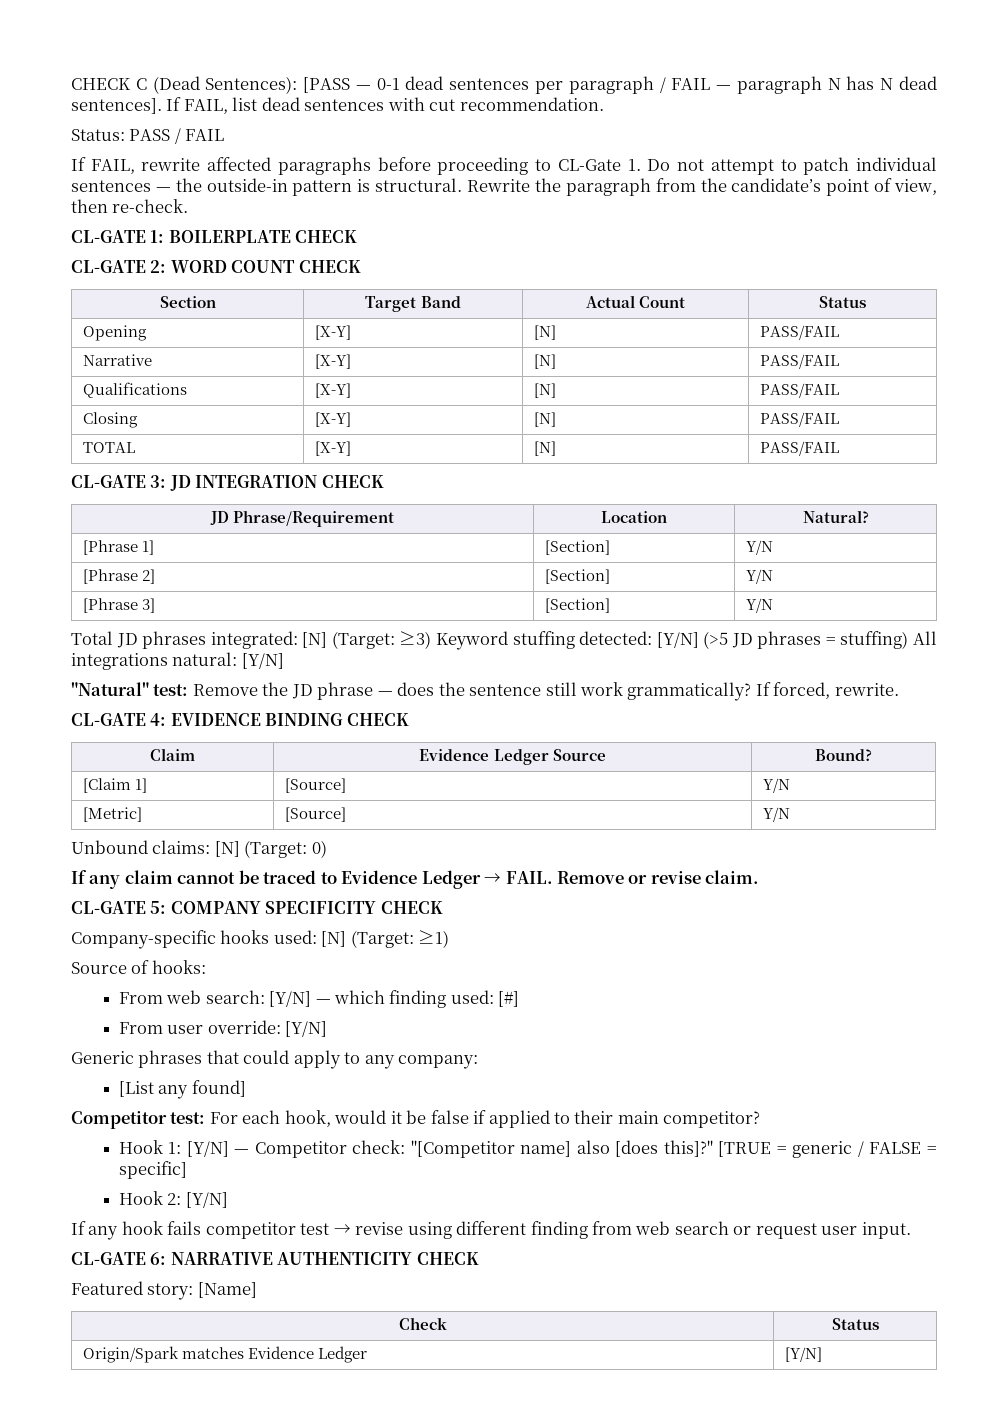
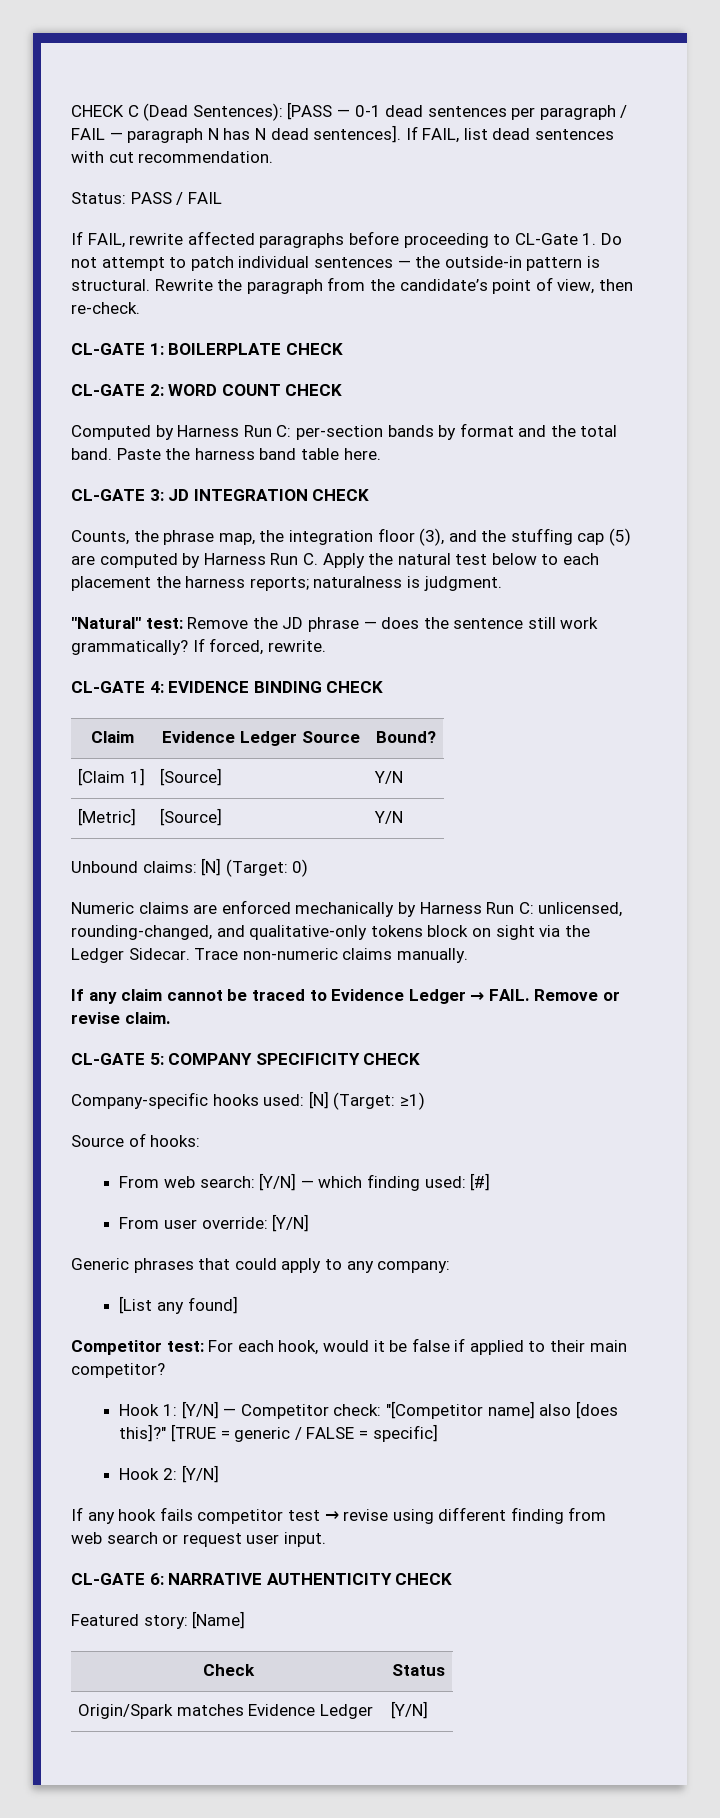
[159,296,216,308] [365,296,461,312] [585,295,686,308] [819,296,866,308] [83,325,148,341] [315,325,352,340] [534,325,557,340] [760,325,840,340] [83,354,153,366] [315,354,352,369] [534,354,557,369] [760,354,840,369] [83,382,188,398] [315,383,352,398] [534,383,557,398] [760,383,840,398] [83,412,139,428] [315,412,352,427] [534,412,557,427] [760,412,840,427] [83,442,136,453] [315,441,352,456] [534,441,557,456] [760,441,840,456] // Section | Target Band | Actual Count | Status // Opening | [X-Y] | [N] | PASS/FAIL // Narrative | [X-Y] | [N] | PASS/FAIL // Qualifications | [X-Y] | [N] | PASS/FAIL // Closing | [X-Y] | [N] | PASS/FAIL // TOTAL | [X-Y] | [N] | PASS/FAIL -> [71,423,618,440] [71,448,381,460] // Computed by Harness Run C: per-section bands by format and the total band. Paste the harness band table here.
[209,510,395,527] [601,511,667,523] [802,510,869,523] [83,540,155,555] [545,540,611,555] [746,540,774,555] [83,569,156,584] [545,569,611,584] [746,569,774,584] [83,598,156,613] [545,598,611,613] [746,598,774,613] [71,631,937,650] [71,652,284,670] // JD Phrase/Requirement | Location | Natural? // [Phrase 1] | [Section] | Y/N // [Phrase 2] | [Section] | Y/N // [Phrase 3] | [Section] | Y/N // Total JD phrases integrated: [N] (Target: ≥3) Keyword stuffing detected: [Y/N] (>5 JD phrases = stuffing) All integrations natural: [Y/N] -> [71,528,632,546] [71,553,600,568] [71,576,502,591] // Counts, the phrase map, the integration floor (3), and the stuffing cap (5) are computed by Harness Run C. Apply the natural test below to each placement the harness reports; naturalness is judgment.
(327, 849) none -> [71,900,623,917] [71,925,590,940] [71,948,468,963] // Numeric claims are enforced mechanically by Harness Run C: unlicensed, rounding-changed, and qualitative-only tokens block on sight via the Ledger Sidecar. Trace non-numeric claims manually.

